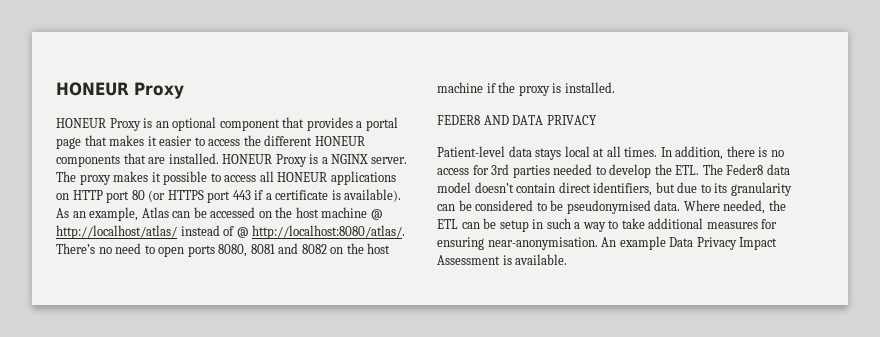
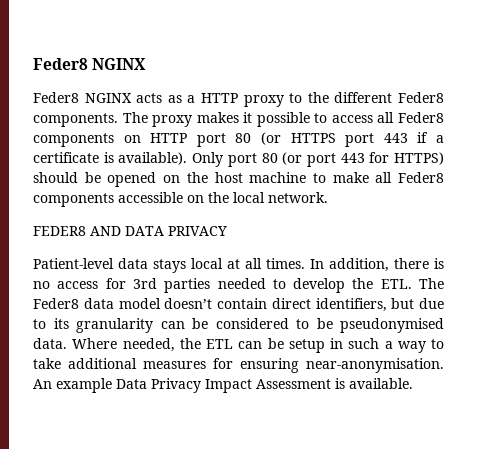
[56,82,184,99] [56,117,398,131] [56,135,365,149] [56,153,407,167] HONEUR Proxy // HONEUR Proxy is an optional component that provides a portal page that makes it easier to access the different HONEUR components that are installed. HONEUR Proxy is a NGINX server. -> [33,58,147,70] [33,92,445,107] [33,113,118,127] Feder8 NGINX // Feder8 NGINX acts as a HTTP proxy to the different Feder8 components.
[277,171,396,185] HONEUR applications -> [397,112,444,123] [33,133,114,147] Feder8 components
[56,207,383,221] [56,225,406,239] [56,243,391,257] [437,82,615,96] As an example, Atlas can be accessed on the host machine @ http://localhost/atlas/ instead of @ http://localhost:8080/atlas/. There’s no need to open ports 8080, 8081 and 8082 on the host machine if the proxy is installed. -> [192,152,444,167] [33,172,444,187] [33,192,328,207] Only port 80 (or port 443 for HTTPS) should be opened on the host machine to make all Feder8 components accessible on the local network.

